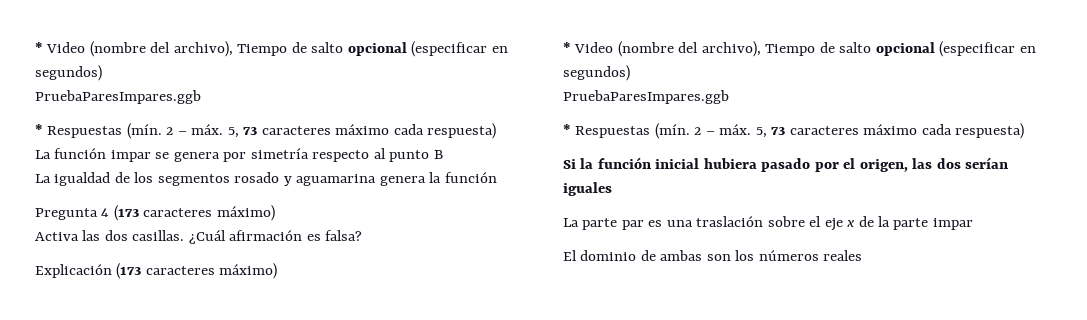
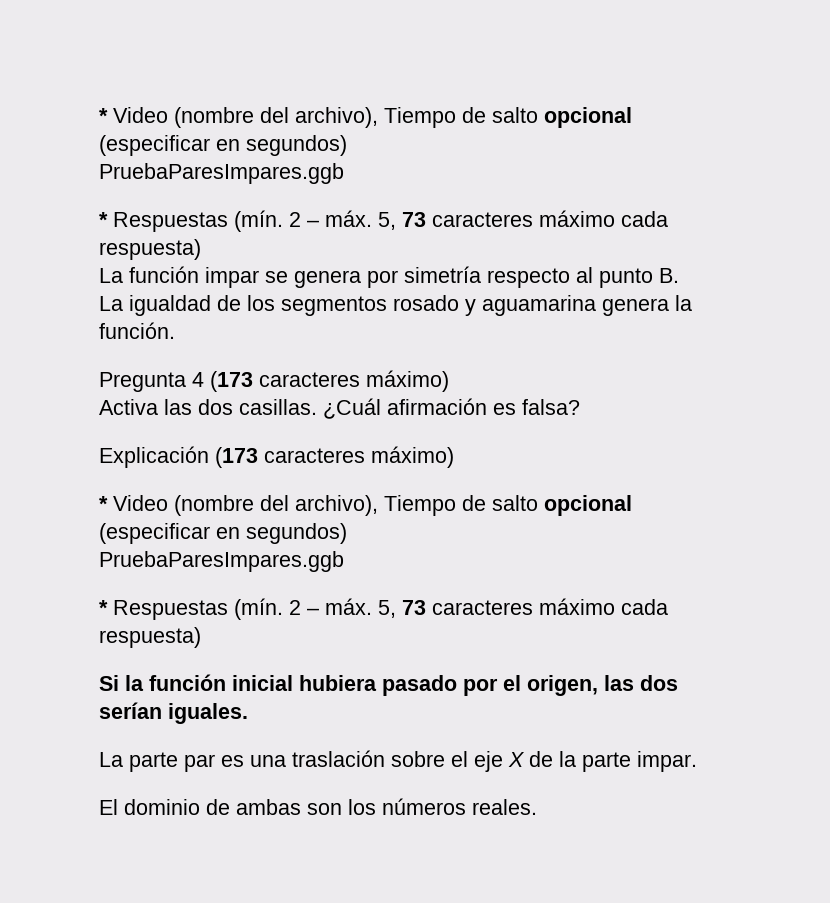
[433,150,443,159] B -> [659,268,679,283] B.
[444,172,497,183] función -> [99,322,175,339] función.
[563,182,612,196] iguales -> [168,703,248,724] iguales.
[847,220,855,227] x -> [508,752,525,767] X
[932,218,973,230] impar -> [637,751,697,772] impar.
[823,250,863,261] reales -> [472,799,537,815] reales.

